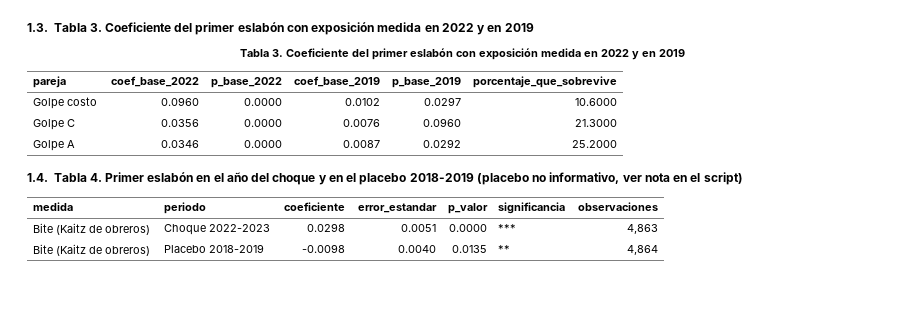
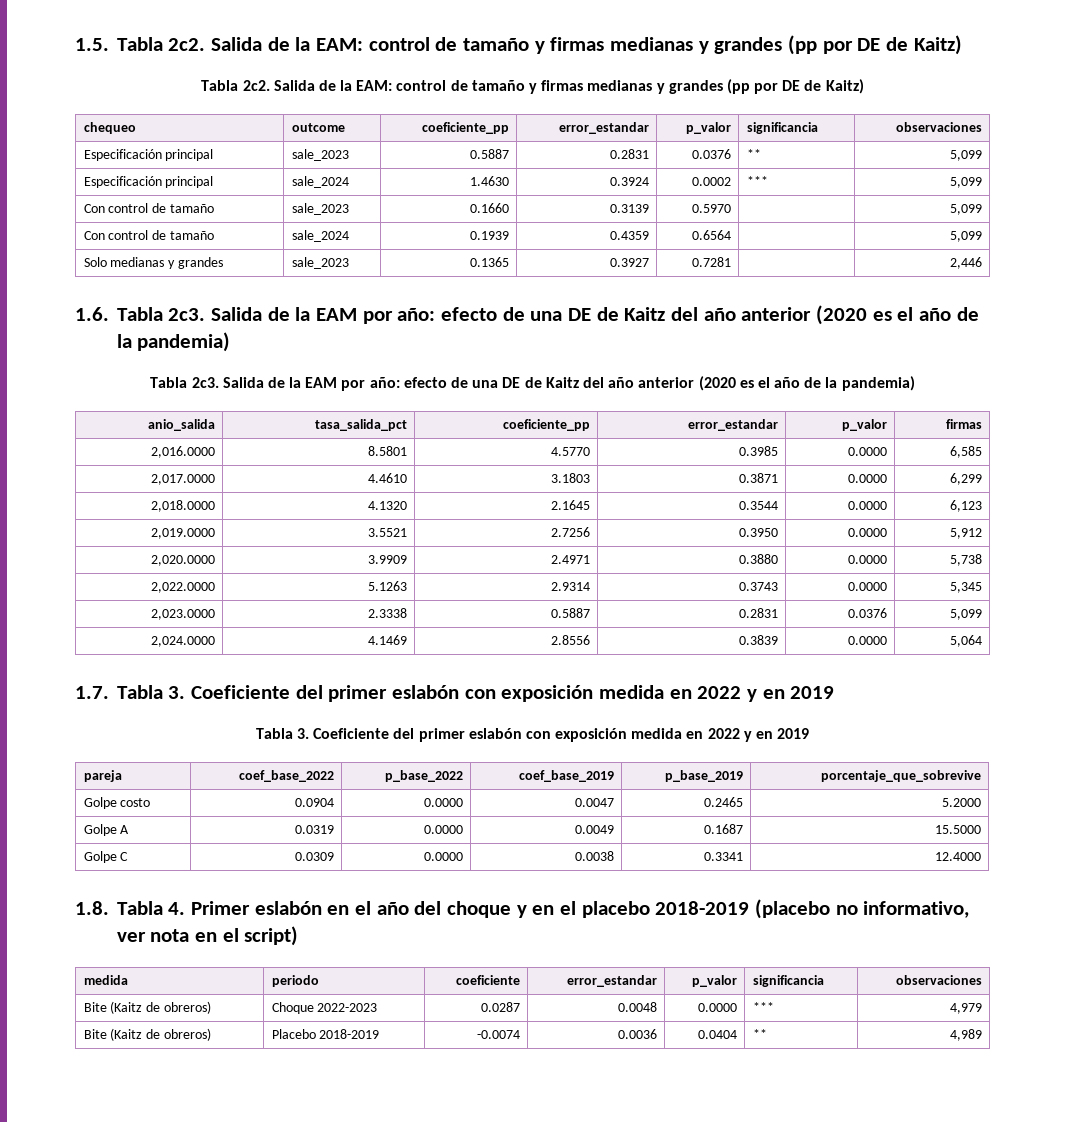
[27,23,48,32] 1.3. -> [75,35,962,55] [201,79,864,94] [83,122,136,134] [291,123,345,132] [421,122,509,134] [558,122,649,134] [685,122,731,134] [746,122,818,134] [895,122,982,132] [83,149,214,161] [291,149,349,161] [469,149,509,159] [609,149,649,159] [691,149,731,159] [746,149,761,159] [949,150,982,161] [83,176,214,188] [291,176,349,188] [469,176,509,186] [609,177,649,186] [691,177,731,186] [746,176,768,186] [949,177,982,188] [83,203,214,213] [291,203,349,215] [469,203,509,213] [609,204,649,213] [691,204,731,213] [949,204,982,215] [83,230,214,240] [291,230,349,242] [469,231,509,240] [609,231,649,240] [691,230,731,240] [949,231,982,242] [83,257,223,269] [291,257,349,269] [469,257,509,267] [609,258,649,267] [691,257,731,267] [949,257,982,269] [75,305,979,325] [116,332,231,352] [150,376,915,391] [147,419,215,431] [314,419,407,431] [502,419,590,431] [687,419,778,431] [841,419,887,431] [945,419,982,429] [150,446,215,458] [367,446,407,456] [550,447,590,456] [738,446,778,456] [847,447,887,456] [949,446,982,458] [150,474,215,485] [367,473,407,483] [550,473,590,483] [738,473,778,483] [847,474,887,483] [949,473,982,485] [150,500,215,512] [367,501,407,510] [550,500,590,510] [738,501,778,510] [847,501,887,510] [949,500,982,512] [150,528,215,539] [367,528,407,537] [550,527,590,537] [738,528,778,537] [847,528,887,537] [949,528,982,539] [150,555,215,566] [367,555,407,564] [550,555,590,564] [738,554,778,564] [847,555,887,564] [949,554,982,566] [150,582,215,593] [367,581,407,591] [550,582,590,591] [738,582,778,591] [847,582,887,591] [949,582,982,593] [150,609,215,620] [367,608,407,618] [550,608,590,618] [738,608,778,618] [847,608,887,618] [949,609,982,620] [150,636,215,647] [367,635,407,645] [550,635,590,645] [738,635,778,645] [847,636,887,645] [949,635,982,647] [75,686,109,699] 1.5. Tabla 2c2. Salida de la EAM: control de tamaño y firmas medianas y grandes (pp por DE de Kaitz) // Tabla 2c2. Salida de la EAM: control de tamaño y firmas medianas y grandes (pp por DE de Kaitz) // chequeo | outcome | coeficiente_pp | error_estandar | p_valor | significancia | observaciones // Especificación principal | sale_2023 | 0.5887 | 0.2831 | 0.0376 | ** | 5,099 // Especificación principal | sale_2024 | 1.4630 | 0.3924 | 0.0002 | *** | 5,099 // Con control de tamaño | sale_2023 | 0.1660 | 0.3139 | 0.5970 | | 5,099 // Con control de tamaño | sale_2024 | 0.1939 | 0.4359 | 0.6564 | | 5,099 // Solo medianas y grandes | sale_2023 | 0.1365 | 0.3927 | 0.7281 | | 2,446 // 1.6. Tabla 2c3. Salida de la EAM por año: efecto de una DE de Kaitz del año anterior (2020 es el año de la pandemia) // Tabla 2c3. Salida de la EAM por año: efecto de una DE de Kaitz del año anterior (2020 es el año de la pandemia) // anio_salida | tasa_salida_pct | coeficiente_pp | error_estandar | p_valor | firmas // 2,016.0000 | 8.5801 | 4.5770 | 0.3985 | 0.0000 | 6,585 // 2,017.0000 | 4.4610 | 3.1803 | 0.3871 | 0.0000 | 6,299 // 2,018.0000 | 4.1320 | 2.1645 | 0.3544 | 0.0000 | 6,123 // 2,019.0000 | 3.5521 | 2.7256 | 0.3950 | 0.0000 | 5,912 // 2,020.0000 | 3.9909 | 2.4971 | 0.3880 | 0.0000 | 5,738 // 2,022.0000 | 5.1263 | 2.9314 | 0.3743 | 0.0000 | 5,345 // 2,023.0000 | 2.3338 | 0.5887 | 0.2831 | 0.0376 | 5,099 // 2,024.0000 | 4.1469 | 2.8556 | 0.3839 | 0.0000 | 5,064 // 1.7.
[161,97,200,106] [244,98,283,106] [345,98,381,106] [424,97,462,106] [575,98,618,106] 0.0960 | 0.0000 | 0.0102 | 0.0297 | 10.6000 -> [294,798,334,807] [423,798,463,807] [574,798,614,807] [703,797,743,807] [941,798,981,807] [83,824,130,836] [294,825,334,834] [423,825,463,834] [574,825,614,834] [703,824,743,834] [934,825,981,834] 0.0904 | 0.0000 | 0.0047 | 0.2465 | 5.2000 // Golpe A | 0.0319 | 0.0000 | 0.0049 | 0.1687 | 15.5000
[161,119,200,127] [244,119,283,127] [343,119,381,127] [423,118,462,127] [575,119,618,127] [32,140,75,151] [161,140,200,148] [244,140,283,148] [343,140,381,148] [423,139,462,148] [572,140,618,148] [27,173,48,182] 0.0356 | 0.0000 | 0.0076 | 0.0960 | 21.3000 // Golpe A | 0.0346 | 0.0000 | 0.0087 | 0.0292 | 25.2000 // 1.4. -> [294,852,334,861] [423,852,463,861] [574,851,614,861] [703,852,743,861] [934,852,981,861] [75,901,109,915] 0.0309 | 0.0000 | 0.0038 | 0.3341 | 12.4000 // 1.8.
[307,223,346,232] [401,224,437,232] 0.0298 | 0.0051 -> [480,1002,520,1012] [617,1002,657,1012] 0.0287 | 0.0048
[627,224,659,234] 4,863 -> [949,1003,982,1014] 4,979
[302,244,346,253] [398,245,437,253] [452,245,488,253] [497,245,510,253] [627,245,659,255] -0.0098 | 0.0040 | 0.0135 | ** | 4,864 -> [476,1030,520,1039] [617,1029,657,1039] [697,1030,737,1039] [752,1029,767,1039] [949,1029,982,1041] -0.0074 | 0.0036 | 0.0404 | ** | 4,989

